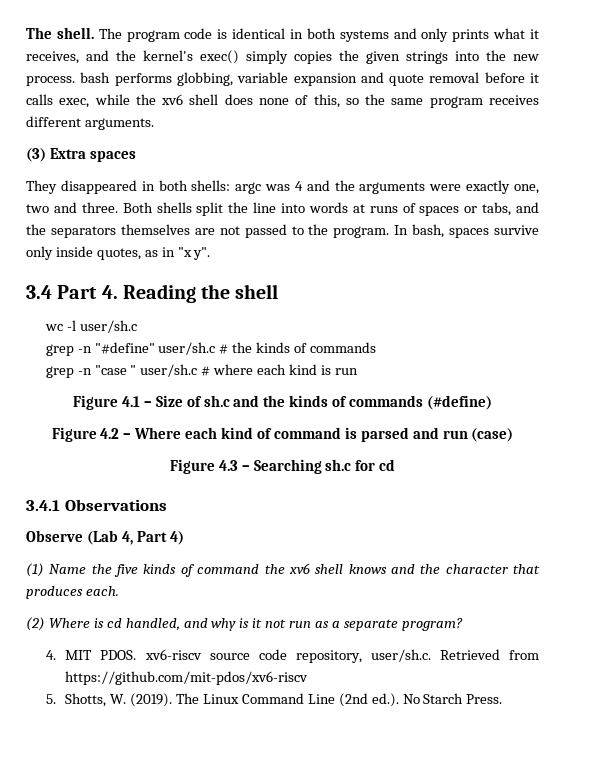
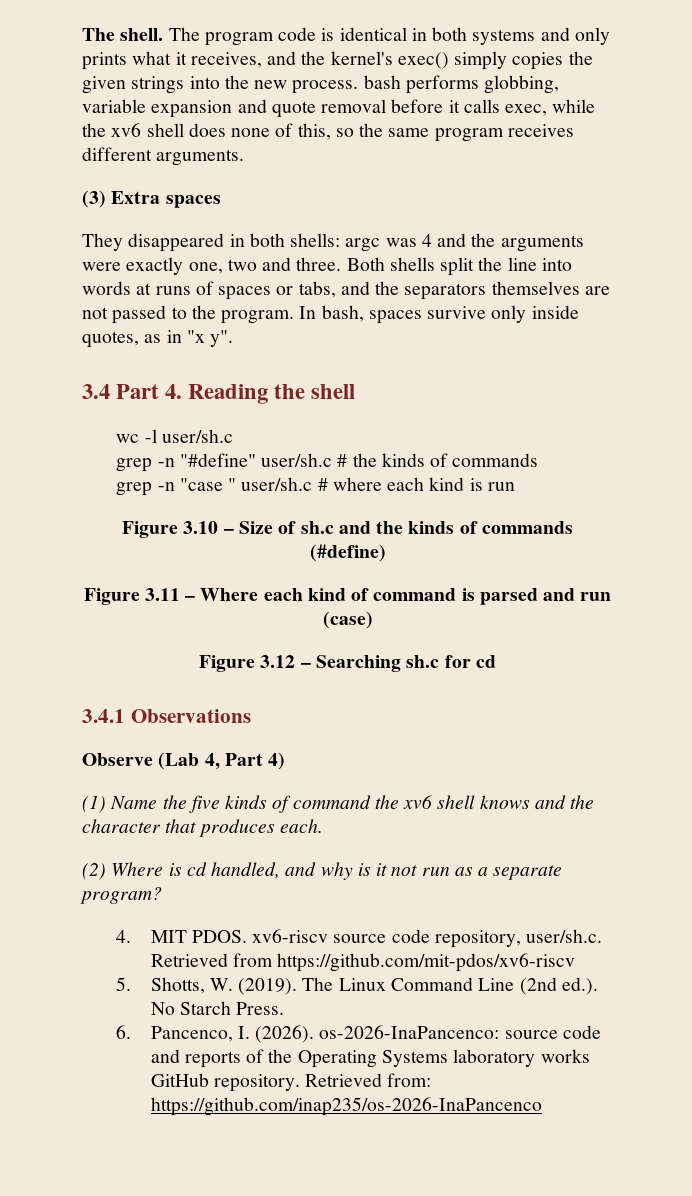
[121,396,140,407] 4.1 -> [183,521,219,534] 3.10
[100,428,120,439] 4.2 -> [144,588,180,601] 3.11
[218,460,238,471] 4.3 -> [260,655,296,668] 3.12
(503, 699) none -> [116,1025,601,1043] [150,1049,590,1068] [150,1073,432,1092] [150,1097,542,1116] // 6. Pancenco, I. (2026). os-2026-InaPancenco: source code and reports of the Operating Systems laboratory works GitHub repository. Retrieved from: https://github.com/inap235/os-2026-InaPancenco

